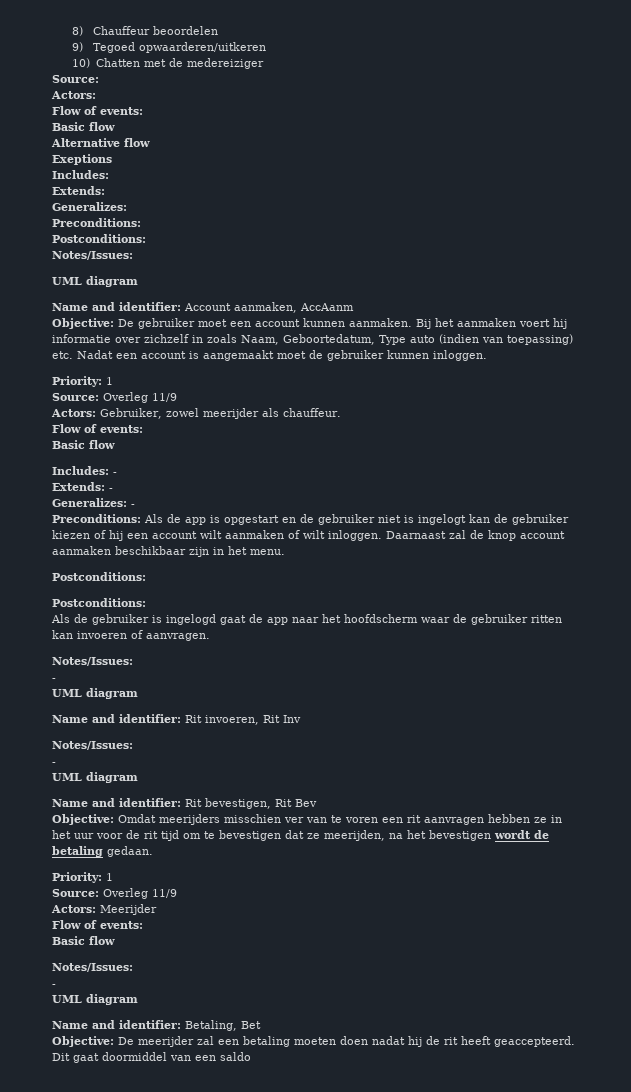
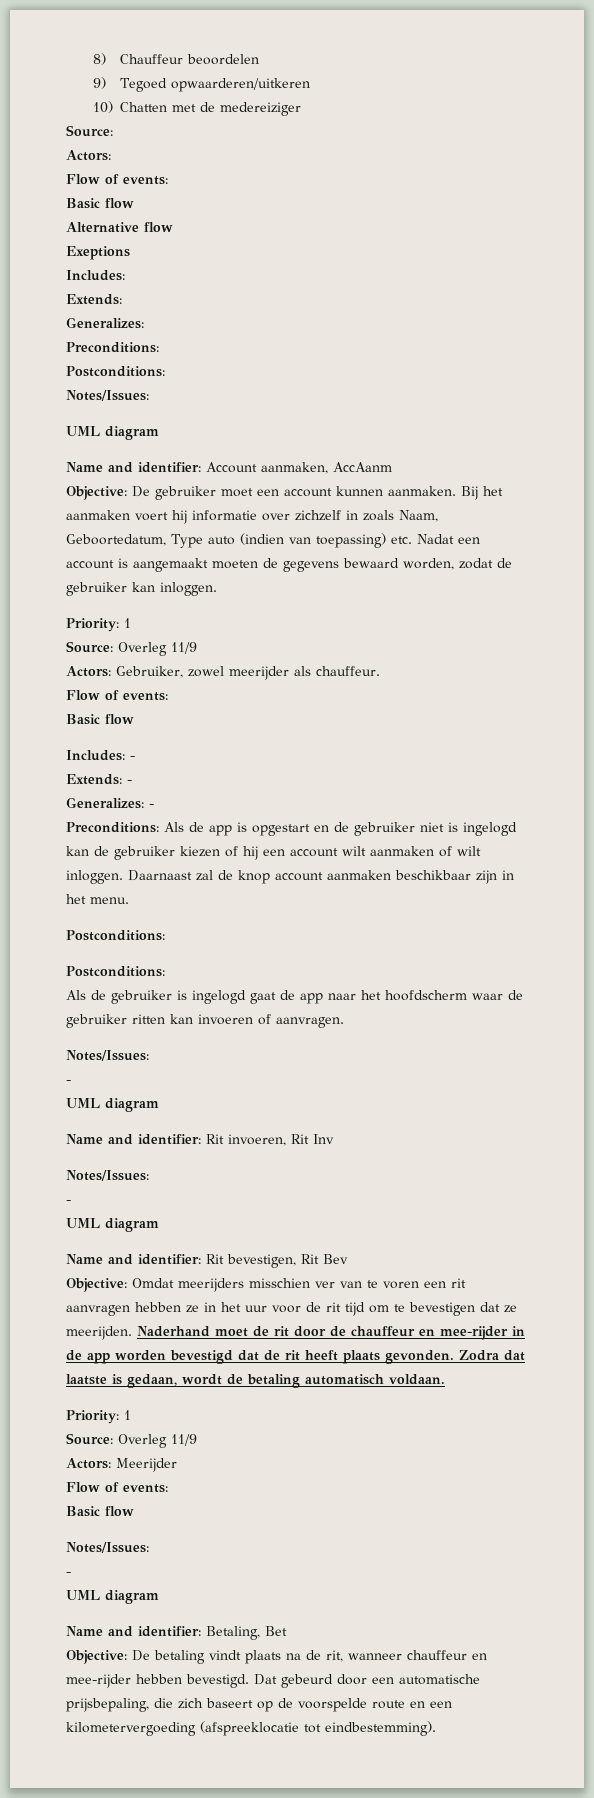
[277,350,429,361] moet de gebruiker kunnen -> [212,558,512,572] [66,582,155,596] moeten de gegevens bewaard worden, zodat de gebruiker kan
[418,514,466,525] ingelogt -> [463,822,517,836] ingelogd
[324,830,491,841] meerijden, na het bevestigen -> [66,1326,525,1340] [66,1350,525,1364] [66,1374,177,1388] meerijden. Naderhand moet de rit door de chauffeur en mee-rijder in de app worden bevestigd dat de rit heeft plaats gevonden. Zodra dat laatste is gedaan,
[107,846,153,857] gedaan. -> [305,1374,445,1385] automatisch voldaan.
[138,1036,575,1047] [52,1052,251,1063] meerijder zal een betaling moeten doen nadat hij de rit heeft geaccepteerd. Dit gaat doormiddel van een saldo -> [154,1650,487,1664] [66,1674,480,1688] [66,1698,452,1712] [66,1721,436,1736] betaling vindt plaats na de rit, wanneer chauffeur en mee-rijder hebben bevestigd. Dat gebeurd door een automatische prijsbepaling, die zich baseert op de voorspelde route en een kilometervergoeding (afspreeklocatie tot eindbestemming).

